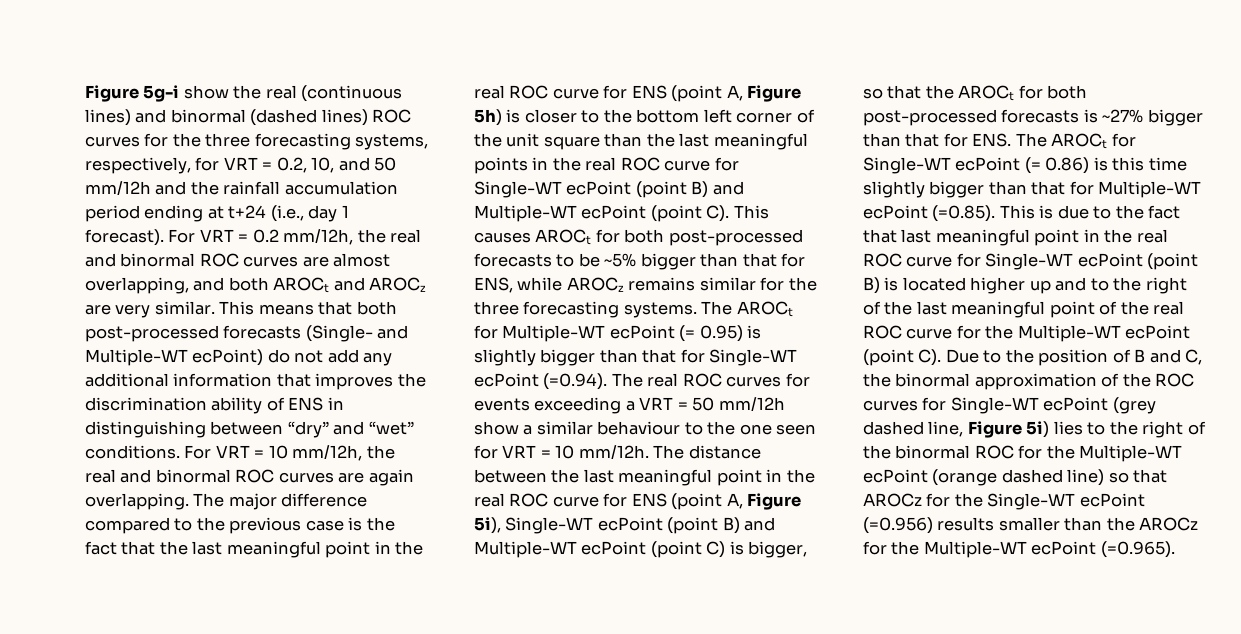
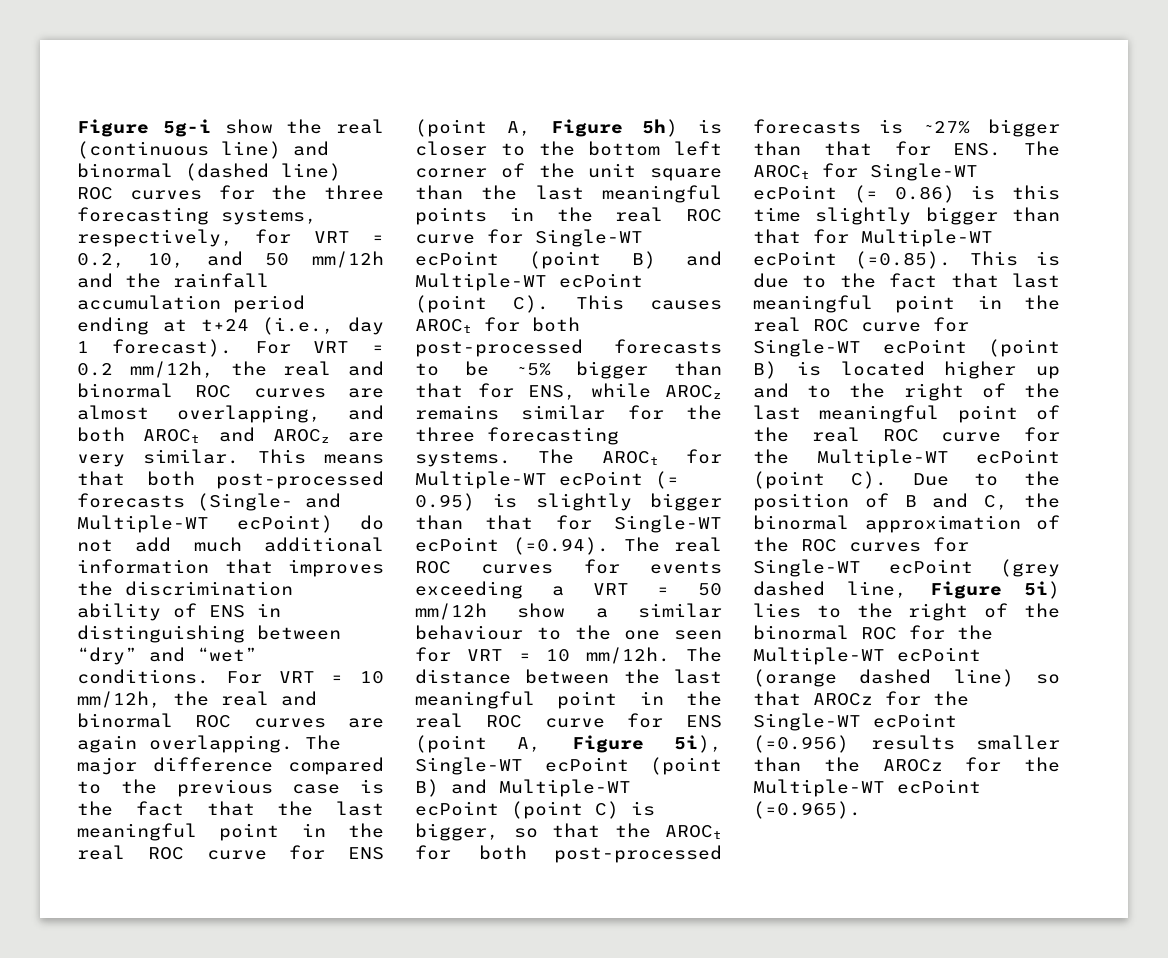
[85,109,131,126] lines) -> [221,141,281,159] line)
[321,109,368,126] lines) -> [281,163,341,181] line)
[363,352,393,366] any -> [193,537,242,552] much

